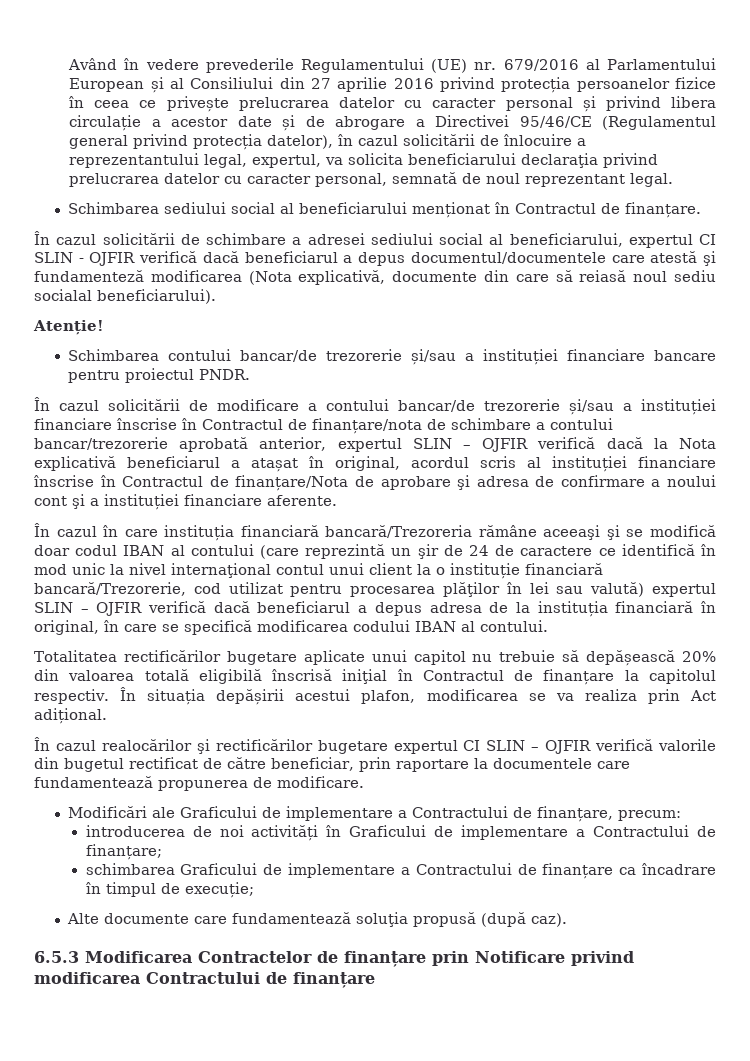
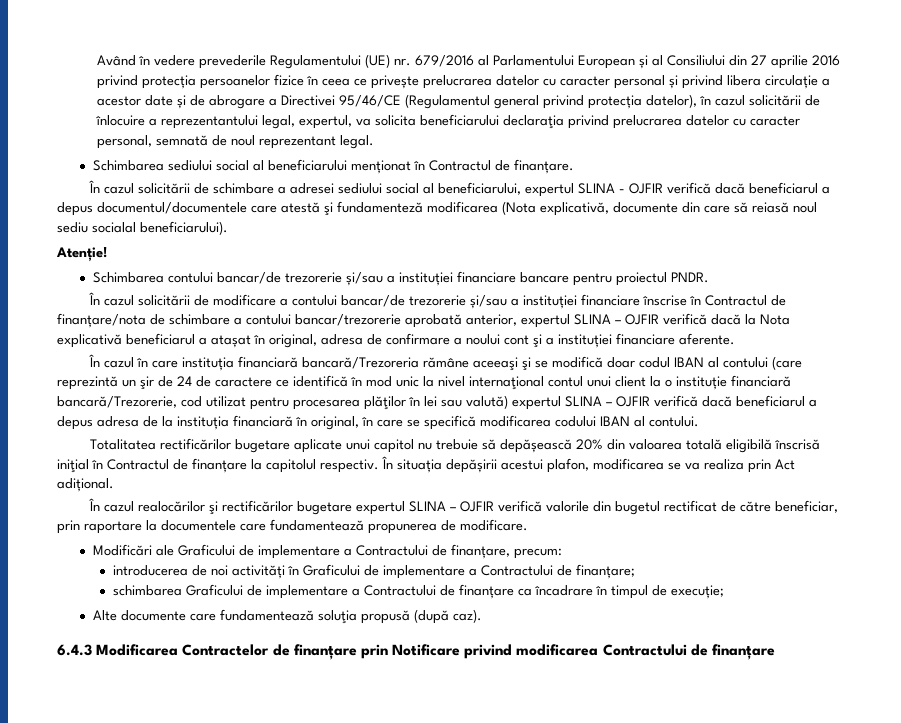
[699,234,716,245] [34,252,73,263] CI SLIN -> [578,183,616,194] SLINA
[412,438,452,449] SLIN -> [574,314,611,325] SLINA
[411,456,716,472] [34,475,471,491] acordul scris al instituției financiare înscrise în Contractul de finanțare/Nota de aprobare şi -> (317, 341) none
[34,602,73,613] SLIN -> [565,396,602,407] SLINA
[463,740,526,751] CI SLIN -> [409,501,447,512] SLINA
[34,951,79,963] 6.5.3 -> [57,644,92,656] 6.4.3

